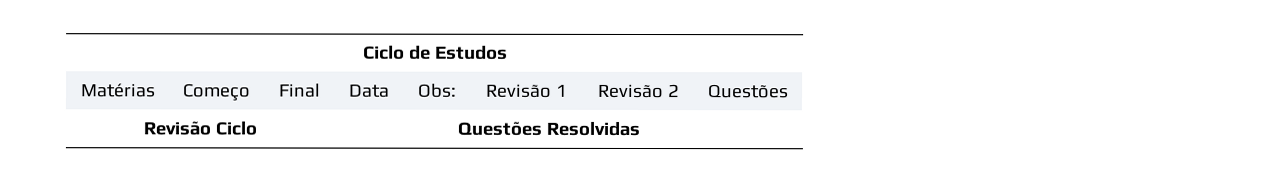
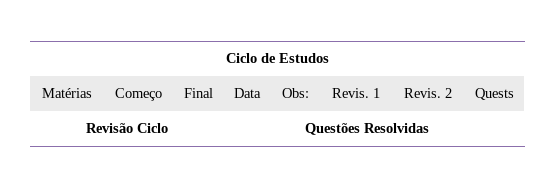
[486,83,568,98] [597,83,664,99] Revisão 1 | Revisão -> [331,88,380,98] [403,88,441,98] Revis. 1 | Revis.
[707,84,789,99] Questões -> [474,88,514,100] Quests

